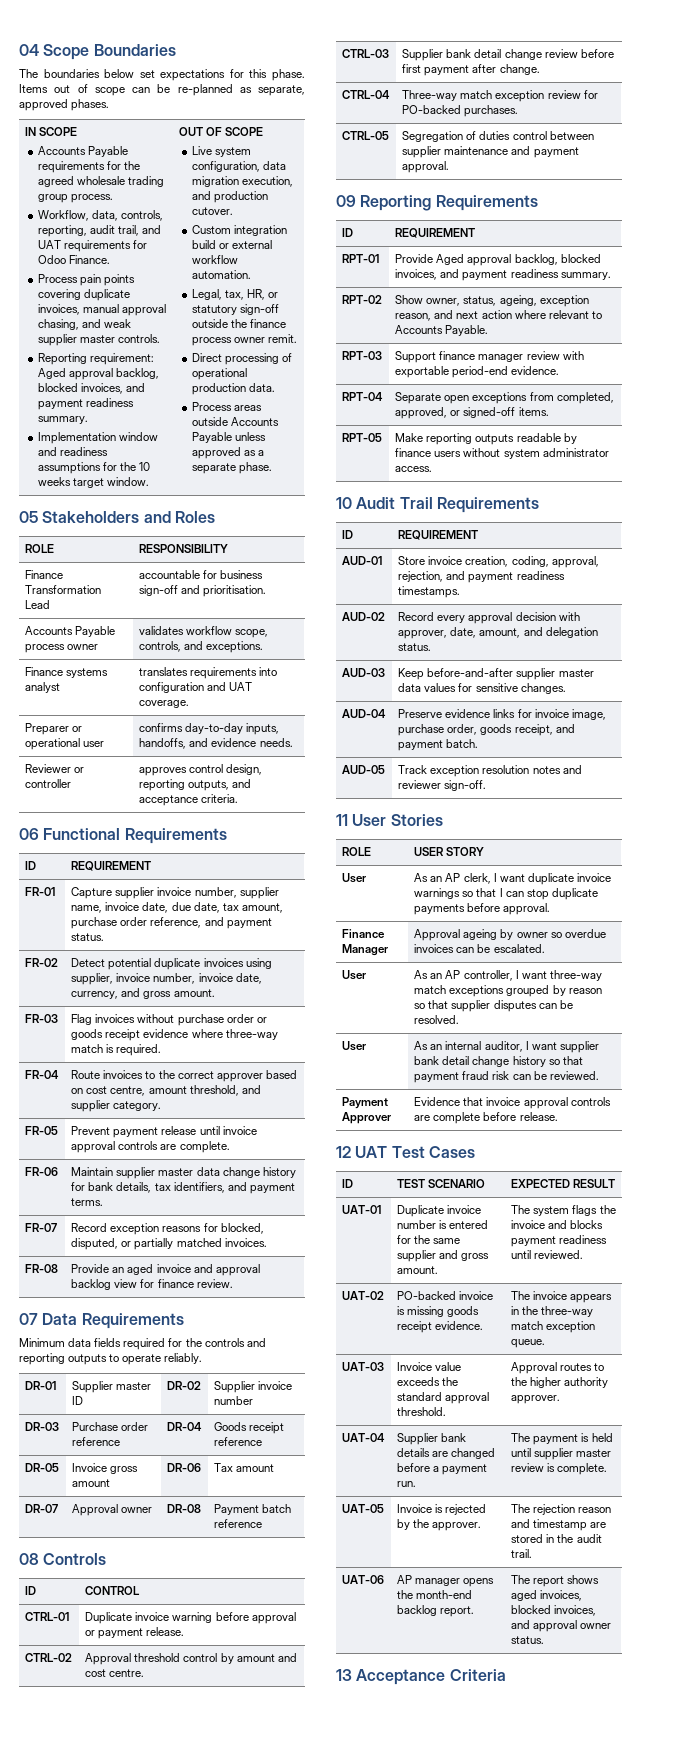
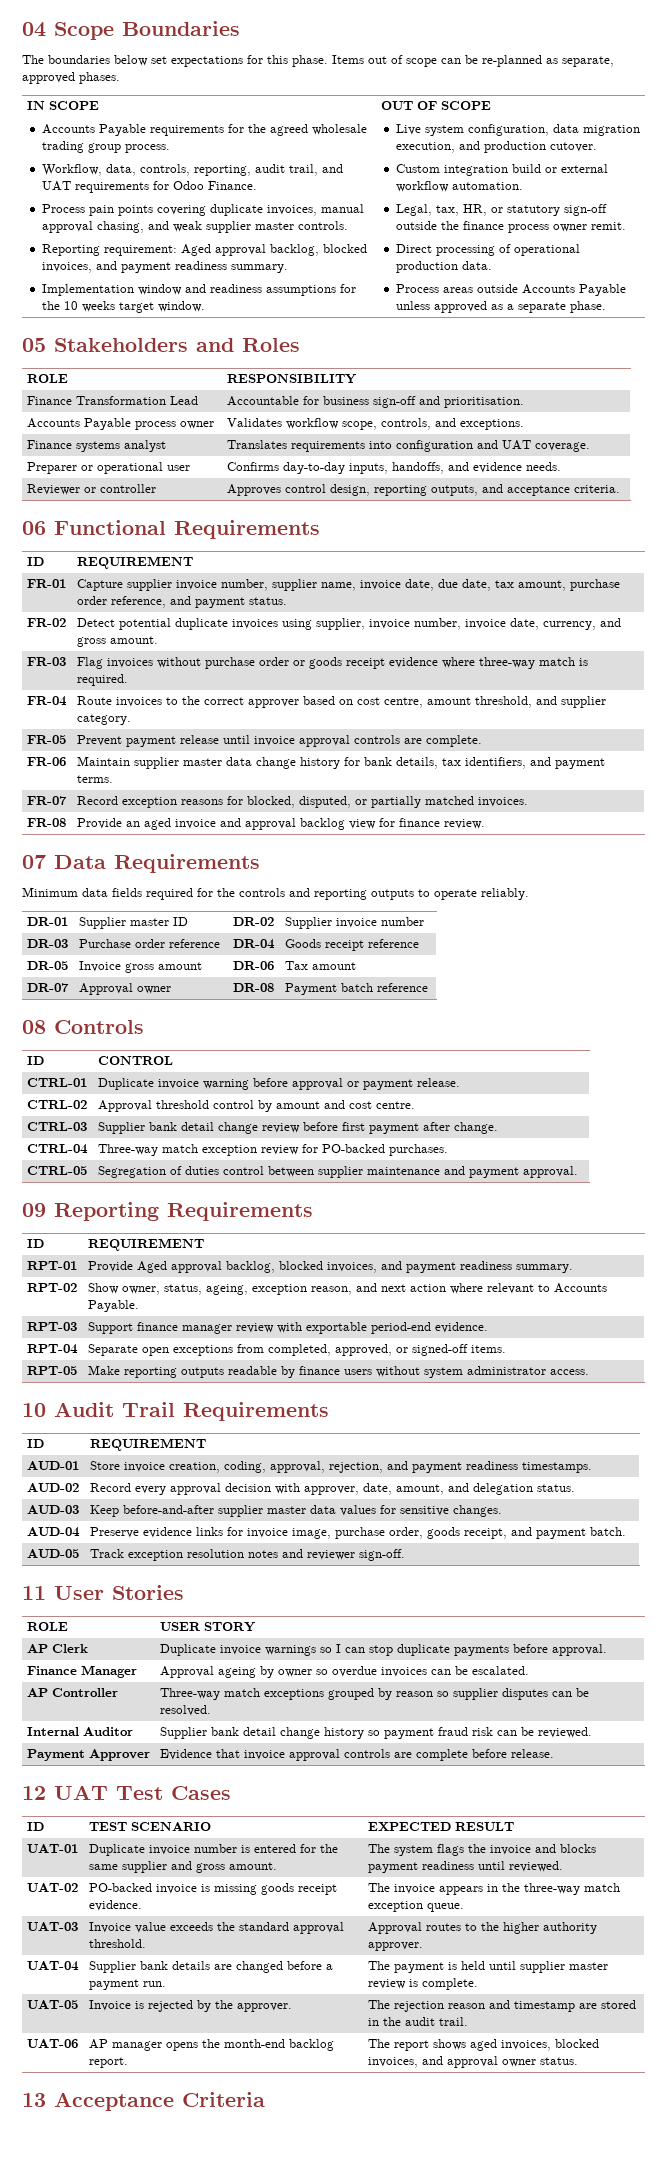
[139,570,201,579] accountable -> [227,396,300,406] Accountable
[139,626,185,635] validates -> [227,418,283,427] Validates
[139,667,189,676] translates -> [227,440,288,449] Translates
[139,723,184,732] confirms -> [227,462,280,471] Confirms
[139,767,188,776] approves -> [227,484,282,496] Approves
[342,873,367,883] [414,873,574,885] User | As an AP clerk, I want duplicate -> [27,1644,89,1653] [160,1644,217,1656] AP Clerk | Duplicate
[476,888,497,897] that -> (333, 1650) none
[342,970,367,980] [414,970,602,981] User | As an AP controller, I want three-way -> [27,1688,119,1697] [160,1688,221,1700] AP Controller | Three-way
[428,1000,449,1009] that -> (450, 1694) none
[342,1041,367,1051] [414,1041,599,1053] User | As an internal auditor, I want supplier -> [27,1727,134,1736] [160,1727,208,1739] Internal Auditor | Supplier
[562,1056,583,1065] that -> (381, 1733) none

